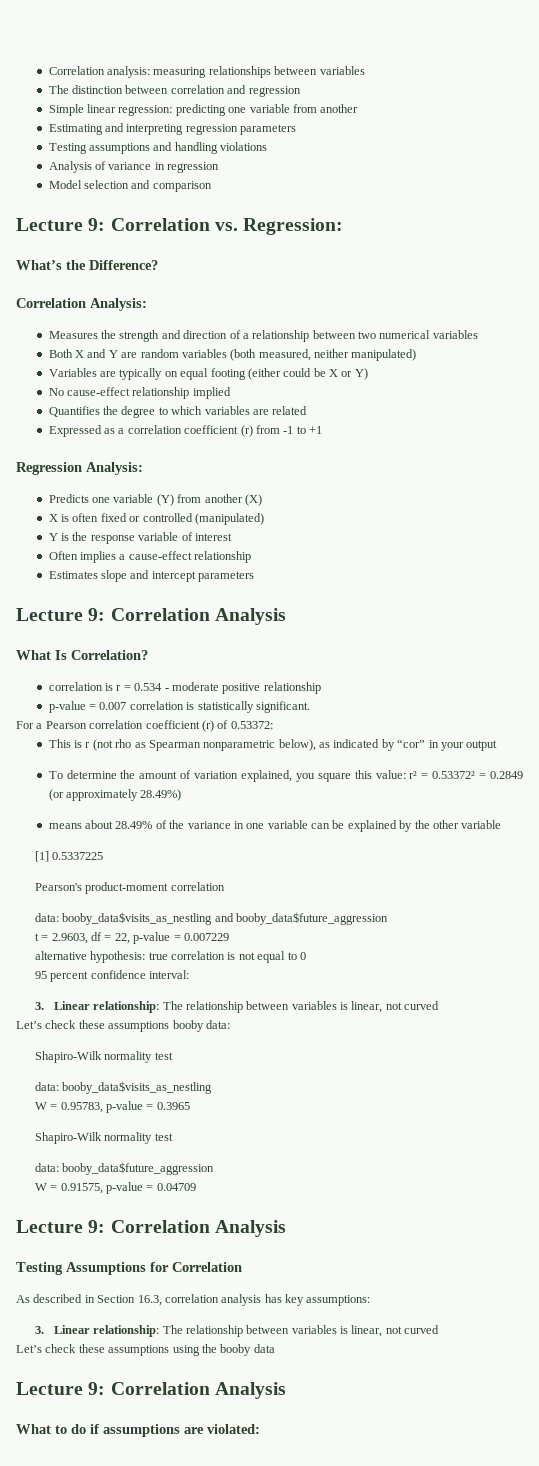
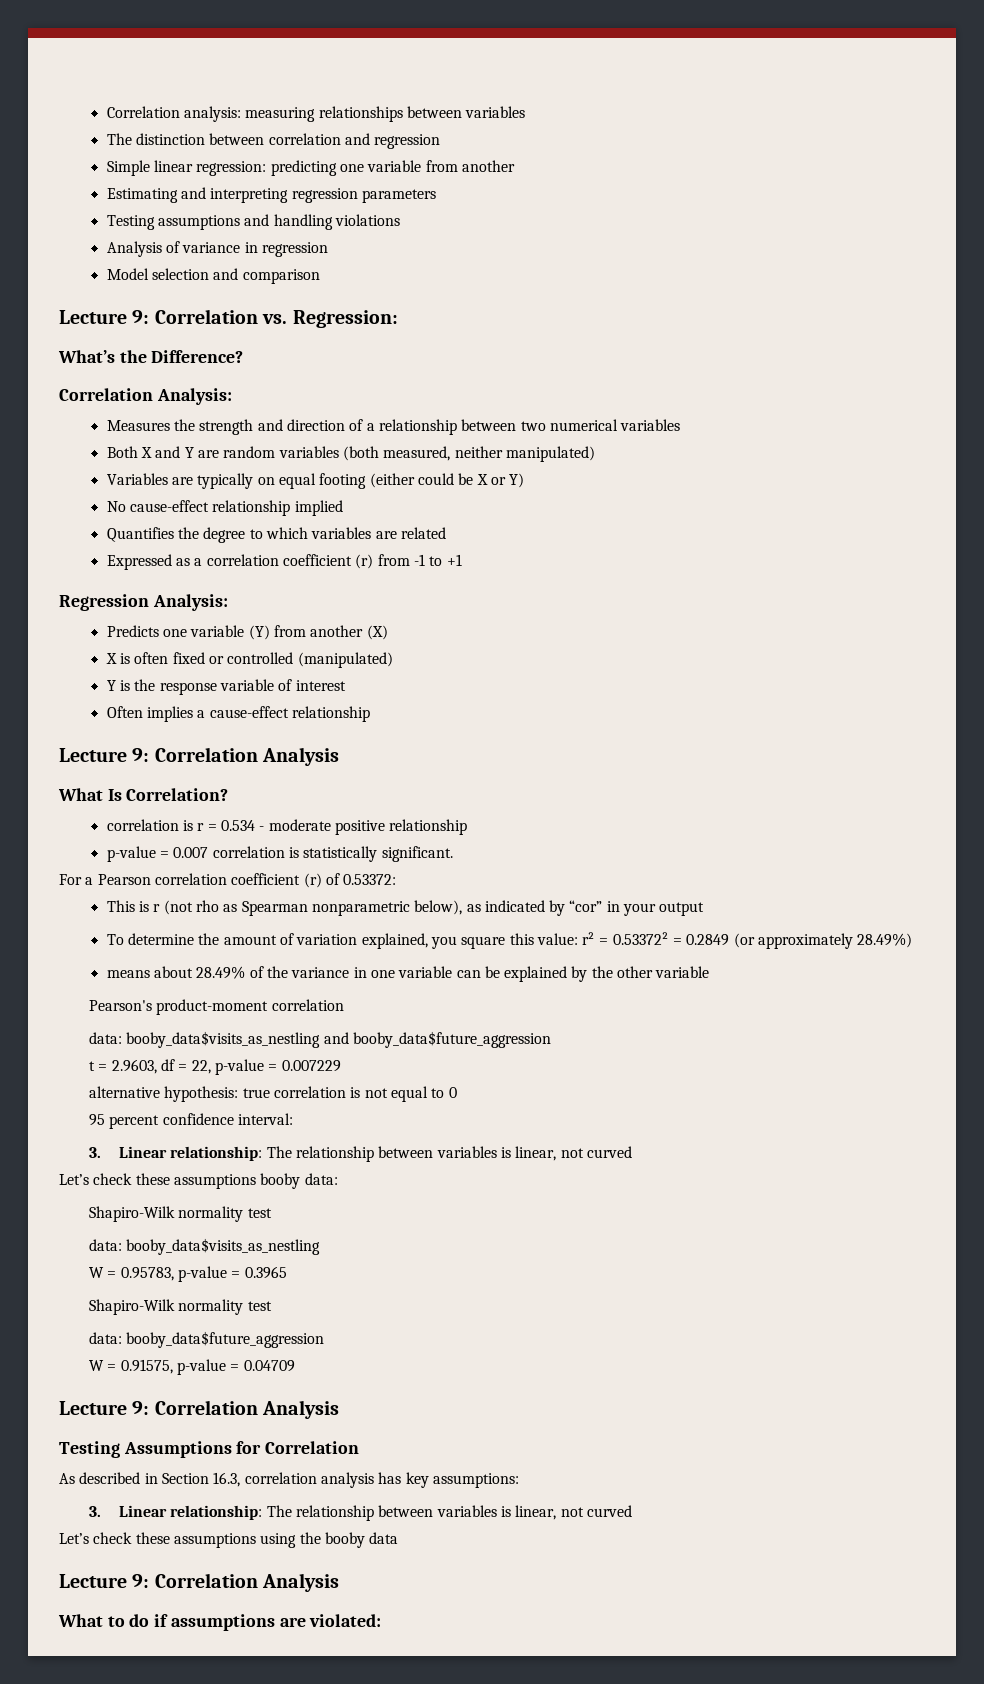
[48,570,255,582] // Estimates slope and intercept parameters -> (370, 714) none
[34,851,104,862] // [1] 0.5337225 -> (710, 972) none

